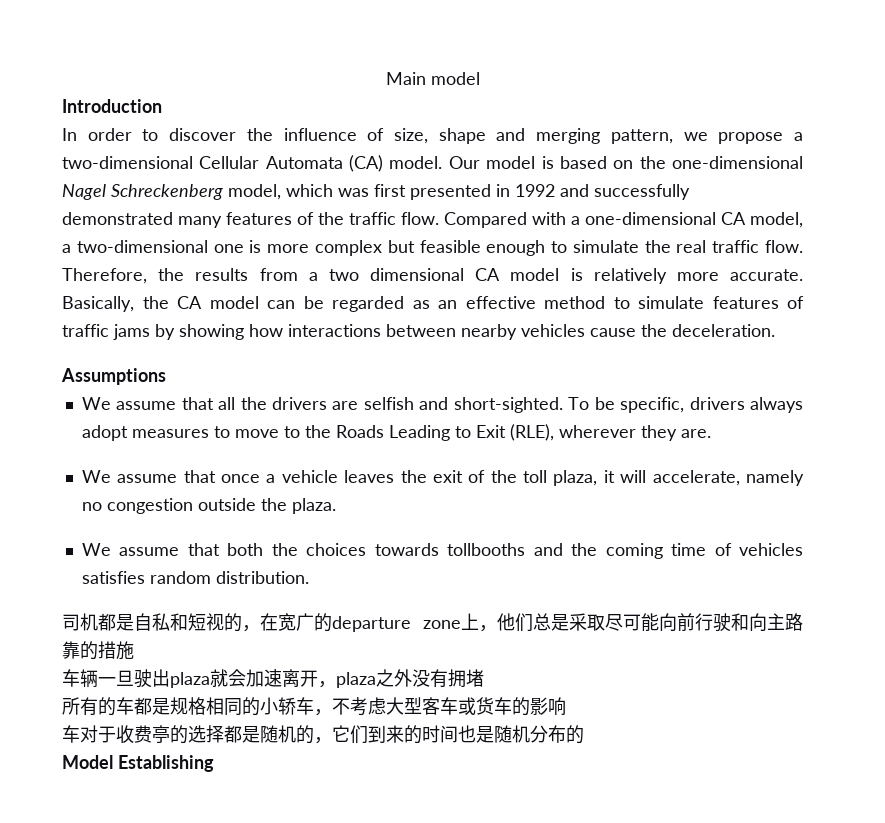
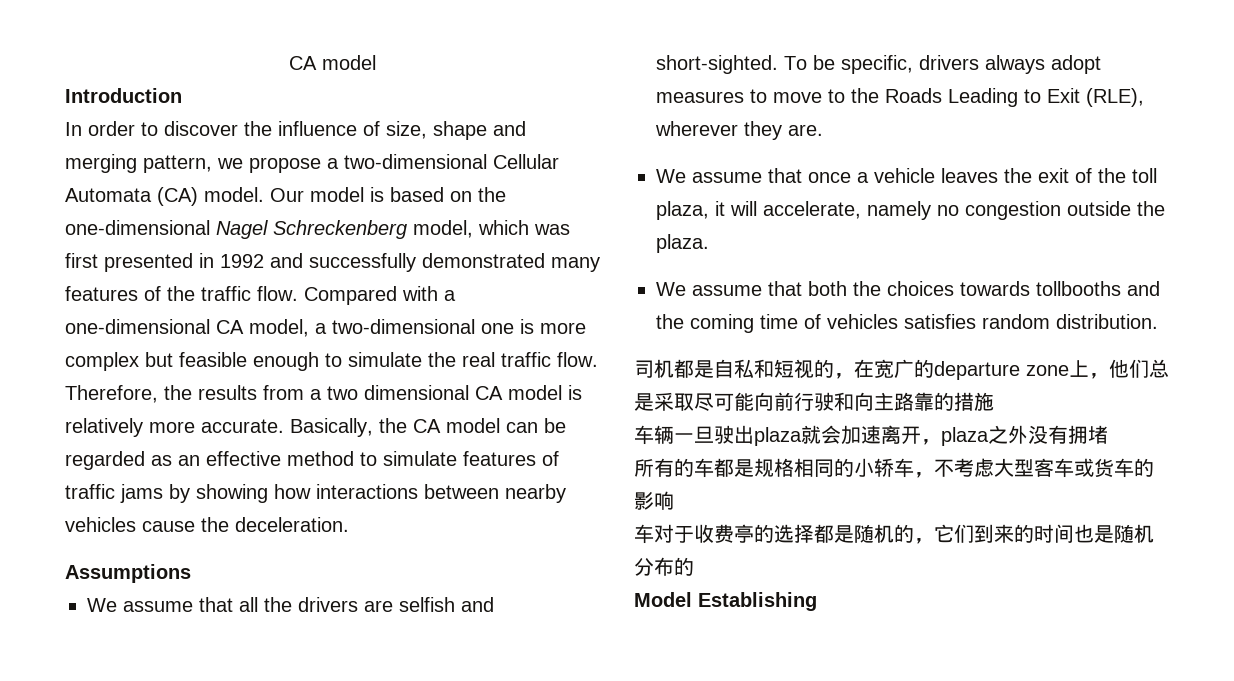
[385,72,426,85] Main -> [289,56,317,70] CA

